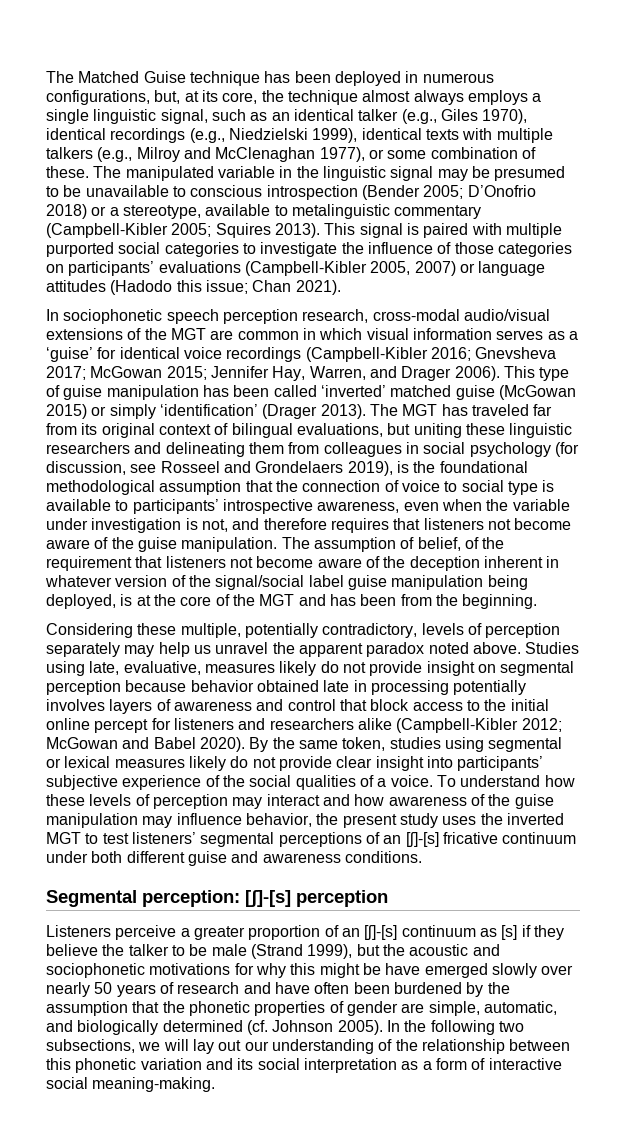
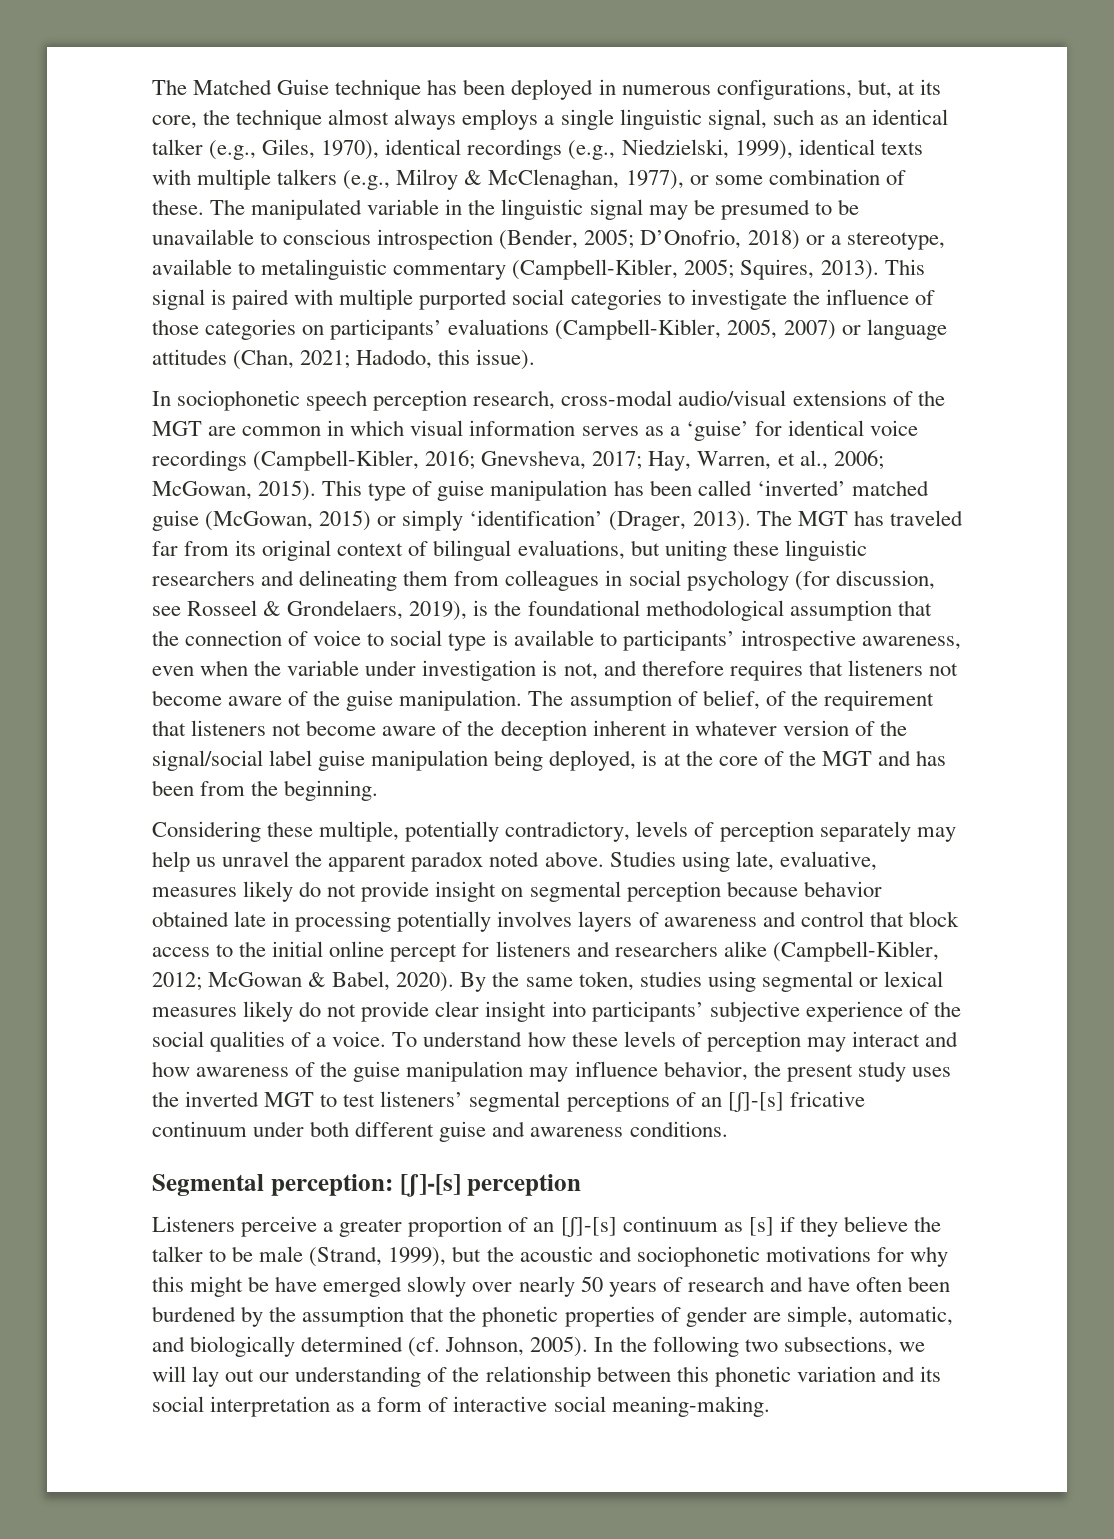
[440,109,478,121] Giles -> [262,139,316,159] Giles,
[228,128,308,140] Niedzielski -> [621,139,729,159] Niedzielski,
[183,147,316,162] and McClenaghan -> [464,169,620,190] & McClenaghan,
[361,185,536,200] (Bender 2005; D’Onofrio -> [499,229,742,250] (Bender, 2005; D’Onofrio,
[46,223,271,238] (Campbell-Kibler 2005; Squires -> [512,259,815,280] (Campbell-Kibler, 2005; Squires,
[244,261,367,276] (Campbell-Kibler -> [555,319,722,340] (Campbell-Kibler,
[110,280,341,295] (Hadodo this issue; Chan 2021). -> [233,349,536,370] (Chan, 2021; Hadodo, this issue).
[305,347,557,362] [46,366,500,381] (Campbell-Kibler 2016; Gnevsheva 2017; McGowan 2015; Jennifer Hay, Warren, and Drager 2006). -> [253,450,884,471] [152,480,317,501] (Campbell-Kibler, 2016; Gnevsheva, 2017; Hay, Warren, et al., 2006; McGowan, 2015).
[498,385,576,400] (McGowan -> [205,511,314,531] (McGowan,
[262,404,318,419] (Drager -> [609,511,687,531] (Drager,
[223,461,344,473] and Grondelaers -> [263,600,404,620] & Grondelaers,
[396,718,519,733] (Campbell-Kibler -> [772,941,939,962] (Campbell-Kibler,
[122,737,196,749] and Babel -> [308,971,391,991] & Babel,
[250,944,303,959] (Strand -> [309,1246,383,1267] (Strand,
[272,1020,334,1032] Johnson -> [445,1336,525,1356] Johnson,

